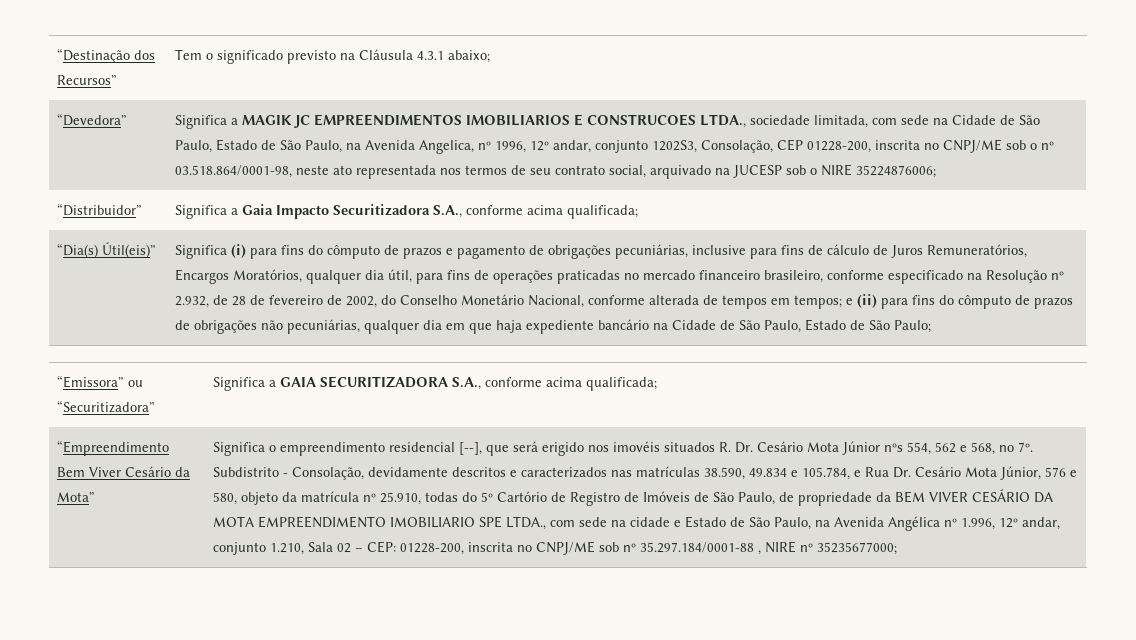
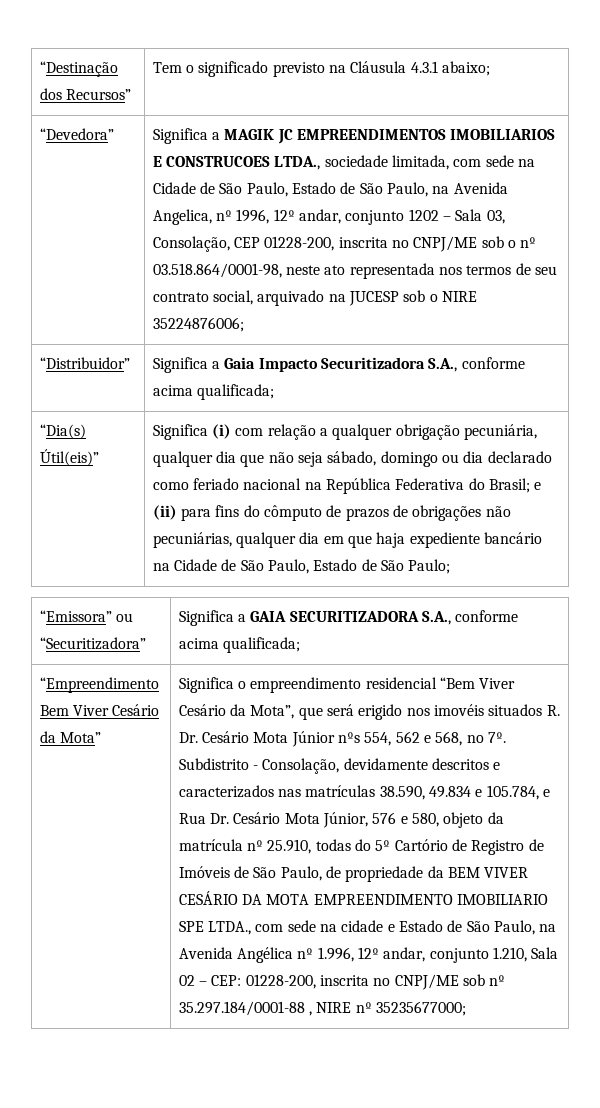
[652,140,698,153] 1202S3, -> [408,209,505,224] 1202 – Sala 03,
[250,244,1028,259] [175,269,1065,284] [175,294,843,309] para fins do cômputo de prazos e pagamento de obrigações pecuniárias, inclusive para fins de cálculo de Juros Remuneratórios, Encargos Moratórios, qualquer dia útil, para fins de operações praticadas no mercado financeiro brasileiro, conforme especificado na Resolução nº 2.932, de 28 de fevereiro de 2002, do Conselho Monetário Nacional, conforme alterada de tempos em tempos; -> [235,424,537,440] [152,451,552,467] [152,478,530,494] com relação a qualquer obrigação pecuniária, qualquer dia que não seja sábado, domingo ou dia declarado como feriado nacional na República Federativa do Brasil;
[459,442,483,455] [--], -> [439,677,516,689] [178,704,295,719] “Bem Viver Cesário da Mota”,

